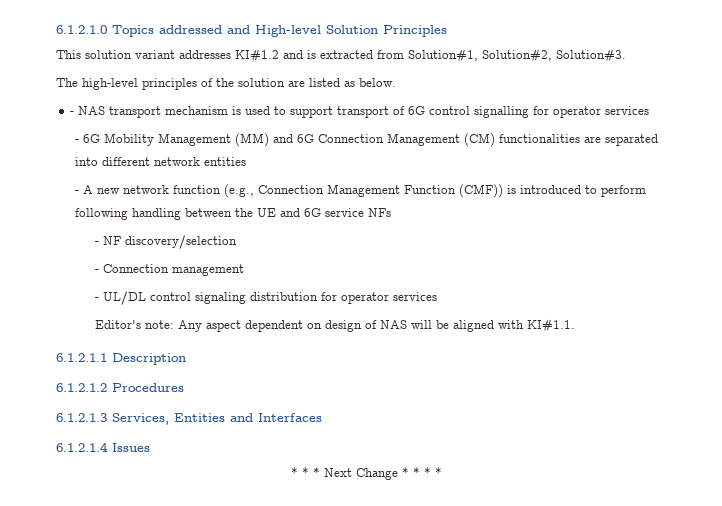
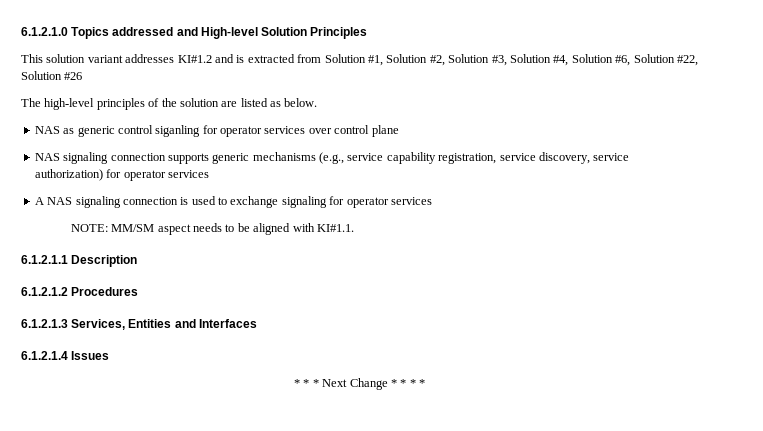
[408,49,626,63] Solution#1, Solution#2, Solution#3. -> [324,54,698,66] [21,71,83,80] Solution #1, Solution #2, Solution #3, Solution #4, Solution #6, Solution #22, Solution #26
[70,106,650,118] [75,133,659,147] [75,157,247,166] [75,184,647,198] [75,208,392,220] [94,235,237,249] [94,264,244,276] [94,291,437,305] [94,320,432,332] - NAS transport mechanism is used to support transport of 6G control signalling for operator services // - 6G Mobility Management (MM) and 6G Connection Management (CM) functionalities are separated into different network entities // - A new network function (e.g., Connection Management Function (CMF)) is introduced to perform following handling between the UE and 6G service NFs // - NF discovery/selection // - Connection management // - UL/DL control signaling distribution for operator services // Editor's note: Any aspect dependent on design of NAS will -> [34,125,399,137] [34,152,630,164] [34,169,209,181] [34,196,432,208] [70,223,235,235] NAS as generic control siganling for operator services over control plane // NAS signaling connection supports generic mechanisms (e.g., service capability registration, service discovery, service authorization) for operator services // A NAS signaling connection is used to exchange signaling for operator services // NOTE: MM/SM aspect needs to

